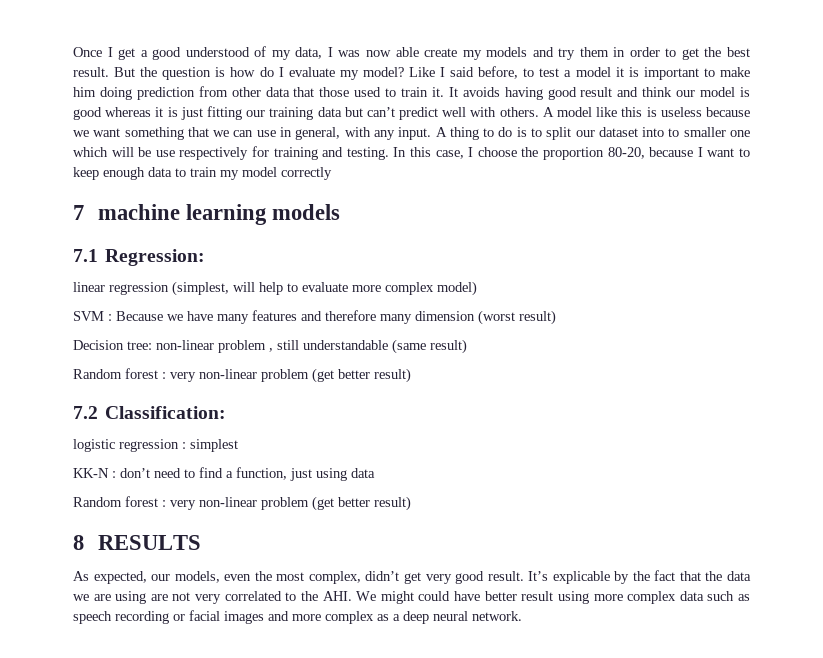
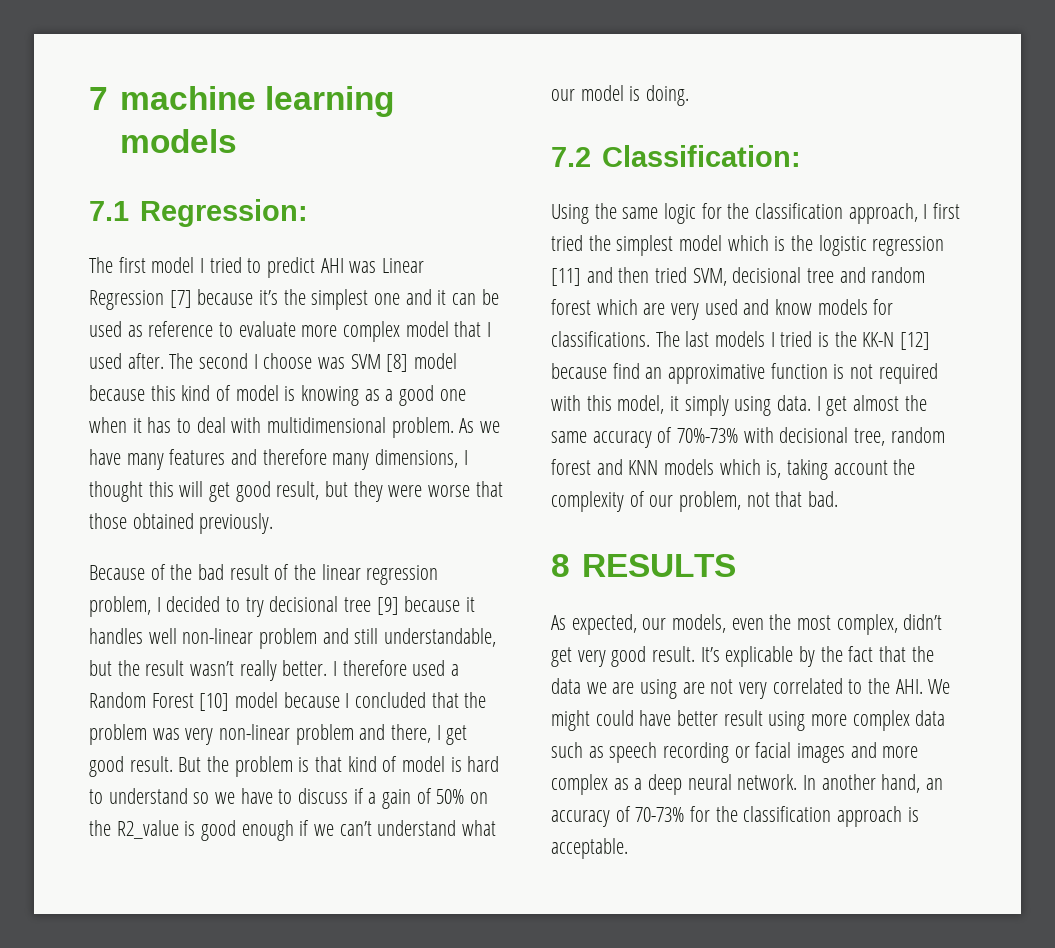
[73,46,750,60] [73,66,750,80] [73,86,751,100] [73,106,750,120] [73,127,750,140] [73,146,751,160] [73,167,332,180] Once I get a good understood of my data, I was now able create my models and try them in order to get the best result. But the question is how do I evaluate my model? Like I said before, to test a model it is important to make him doing prediction from other data that those used to train it. It avoids having good result and think our model is good whereas it is just fitting our training data but can’t predict well with others. A model like this is useless because we want something that we can use in general, with any input. A thing to do is to split our dataset into to smaller one which will be use respectively for training and testing. In this case, I choose the proportion 80-20, because I want to keep enough data to train my model correctly // -> (89, 98) none
[73,281,477,296] [73,311,163,321] linear regression (simplest, will help to evaluate more complex model) // SVM : Because -> [89,257,425,278] [89,289,499,310] [89,321,492,342] [89,353,458,372] [89,385,466,406] [89,417,475,438] The first model I tried to predict AHI was Linear Regression [7] because it’s the simplest one and it can be used as reference to evaluate more complex model that I used after. The second I choose was SVM [8] model because this kind of model is knowing as a good one when it has to deal with multidimensional problem. As
[415,310,556,325] [73,339,467,354] [73,368,411,383] [73,406,227,419] [73,439,238,452] [73,467,375,481] [73,496,411,511] dimension (worst result) // Decision tree: non-linear problem , still understandable (same result) // Random forest : very non-linear problem (get better result) // 7.2 Classification: // logistic regression : simplest // KK-N : don’t need to find a function, just using data // Random forest : very non-linear problem (get better result) -> [375,449,468,468] [89,481,503,502] [89,513,274,534] [89,564,439,585] [89,596,476,617] [89,628,497,649] [89,660,460,681] [89,692,487,711] [89,724,468,745] [89,756,500,777] [89,788,489,809] [89,820,497,841] [551,85,690,106] [551,145,801,167] [551,203,961,224] [551,235,945,256] [551,267,926,286] [551,299,894,320] [551,331,931,350] [551,363,938,384] [551,395,927,416] [551,427,945,448] [551,459,916,480] [551,491,839,512] dimensions, I thought this will get good result, but they were worse that those obtained previously. // Because of the bad result of the linear regression problem, I decided to try decisional tree [9] because it handles well non-linear problem and still understandable, but the result wasn’t really better. I therefore used a Random Forest [10] model because I concluded that the problem was very non-linear problem and there, I get good result. But the problem is that kind of model is hard to understand so we have to discuss if a gain of 50% on the R2_value is good enough if we can’t understand what our model is doing. // 7.2 Classification: // Using the same logic for the classification approach, I first tried the simplest model which is the logistic regression [11] and then tried SVM, decisional tree and random forest which are very used and know models for classifications. The last models I tried is the KK-N [12] because find an approximative function is not required with this model, it simply using data. I get almost the same accuracy of 70%-73% with decisional tree, random forest and KNN models which is, taking account the complexity of our problem, not that bad.
(522, 616) none -> [803,774,944,793] [551,806,919,827] [551,838,628,859] In another hand, an accuracy of 70-73% for the classification approach is acceptable.

